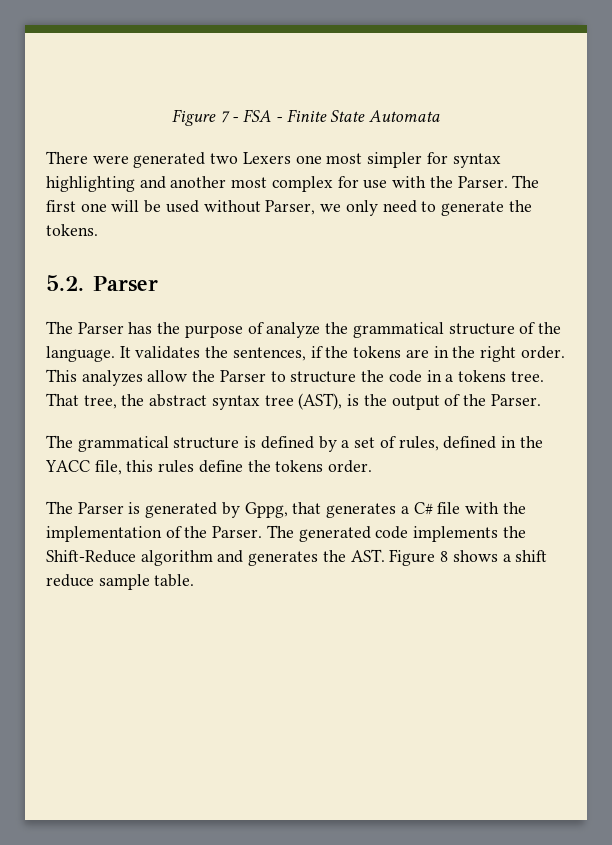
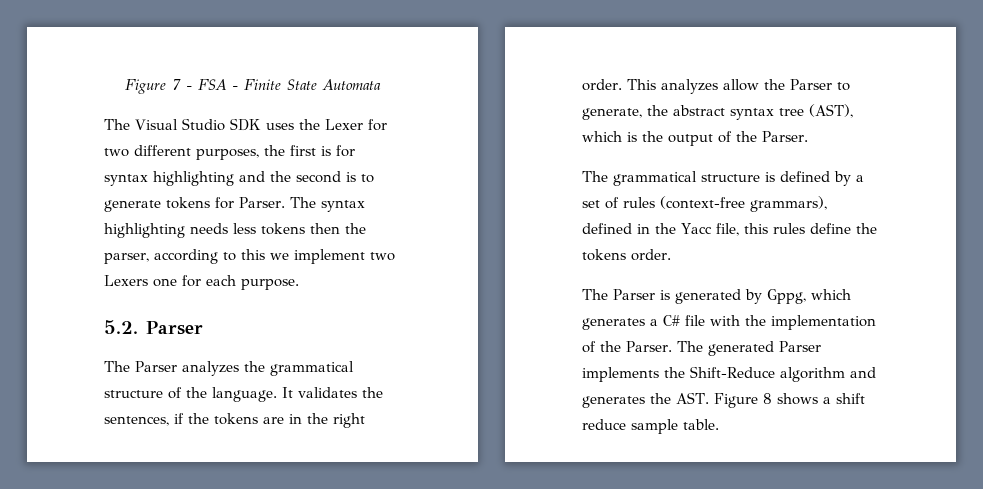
[46,151,501,168] [46,175,540,192] [46,200,532,216] [46,224,98,236] There were generated two Lexers one most simpler for syntax highlighting and another most complex for use with the Parser. The first one will be used without Parser, we only need to generate the tokens. -> [104,118,387,131] [104,145,355,160] [104,171,374,186] [104,197,365,212] [104,223,366,238] [104,249,395,264] [104,275,299,290] The Visual Studio SDK uses the Lexer for two different purposes, the first is for syntax highlighting and the second is to generate tokens for Parser. The syntax highlighting needs less tokens then the parser, according to this we implement two Lexers one for each purpose.
[128,322,321,338] has the purpose of analyze -> [182,361,239,376] analyzes
[290,370,544,383] [46,393,117,409] structure the code in a tokens tree. That tree, -> [582,108,642,120] generate,
(343, 401) none -> [582,131,622,142] which
[398,436,439,451] rules, -> [623,196,827,212] rules (context-free grammars),
[45,460,90,472] YACC -> [681,223,712,234] Yacc
[292,502,322,514] that -> [811,289,851,300] which
[375,526,409,539] code -> [778,341,821,352] Parser

